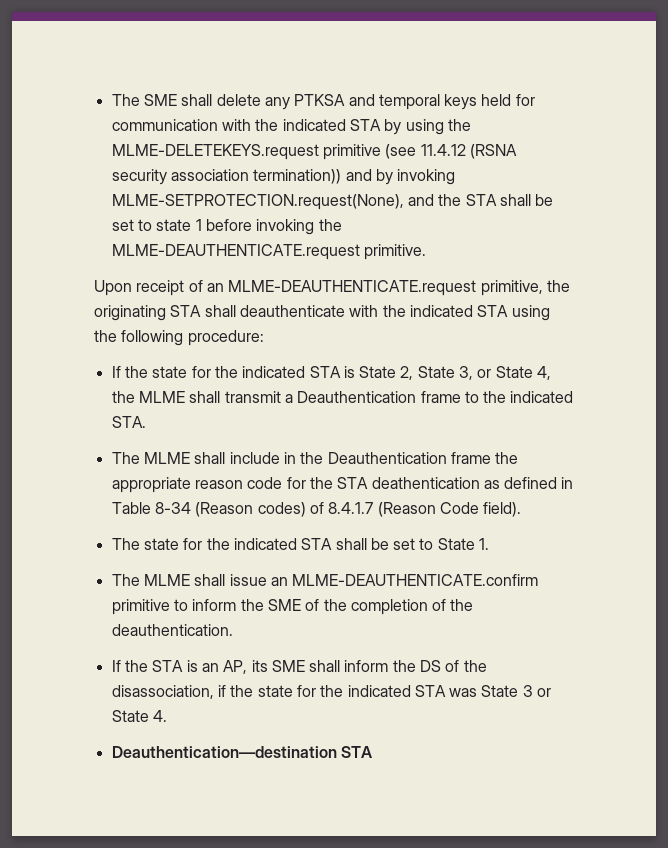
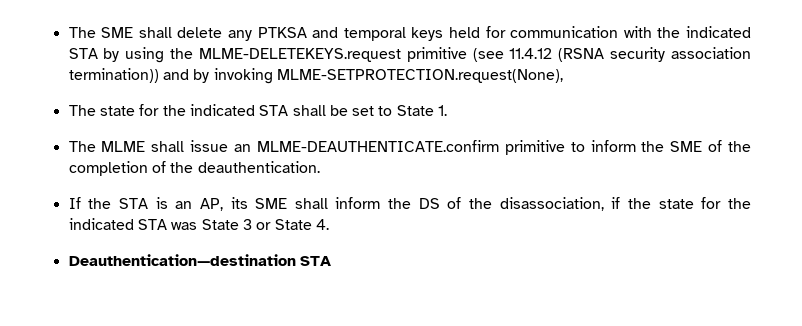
[407,194,554,206] [111,219,342,235] [111,244,426,260] [94,280,570,296] [94,305,550,321] [94,330,264,346] [111,366,552,380] [111,391,574,403] [111,416,146,428] [111,452,519,464] [111,477,574,493] [111,502,522,517] and the STA shall be set to state 1 before invoking the MLME-DEAUTHENTICATE.request primitive. // Upon receipt of an MLME-DEAUTHENTICATE.request primitive, the originating STA shall deauthenticate with the indicated STA using the following procedure: // If the state for the indicated STA is State 2, State 3, or State 4, the MLME shall transmit a Deauthentication frame to the indicated STA. // The MLME shall include in the Deauthentication frame the appropriate reason code for the STA deathentication as defined in Table 8-34 (Reason codes) of 8.4.1.7 (Reason Code field). -> (563, 76) none

